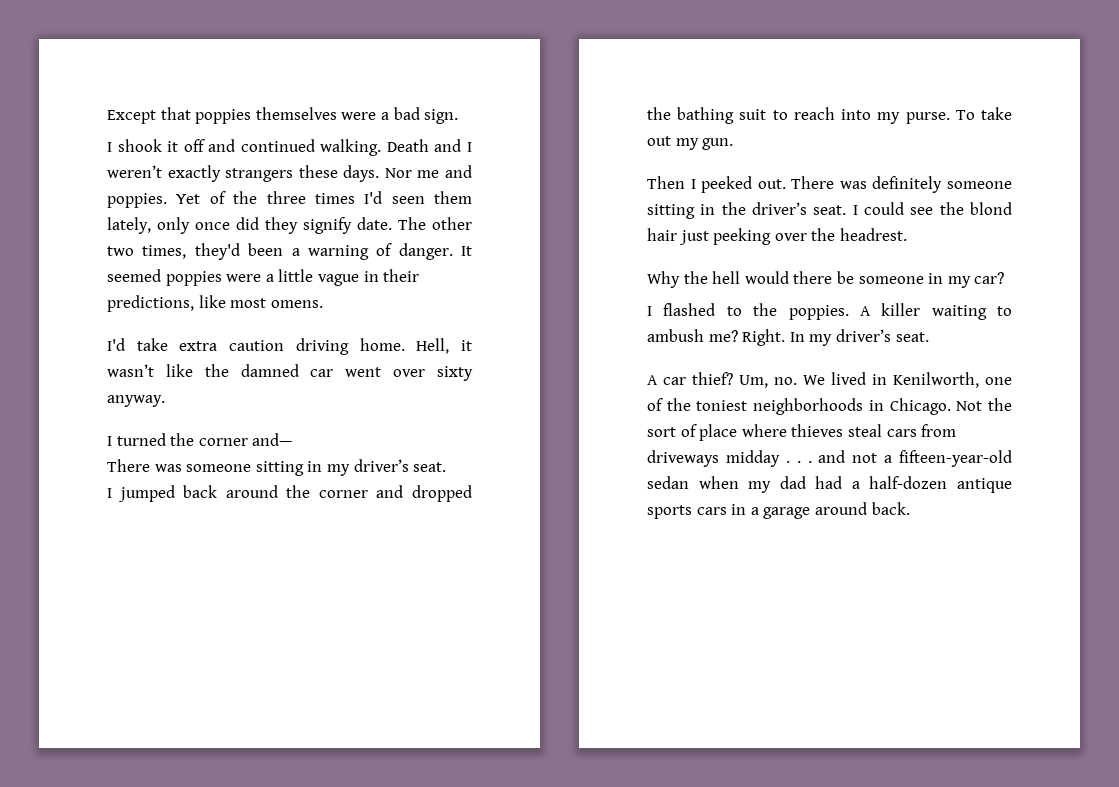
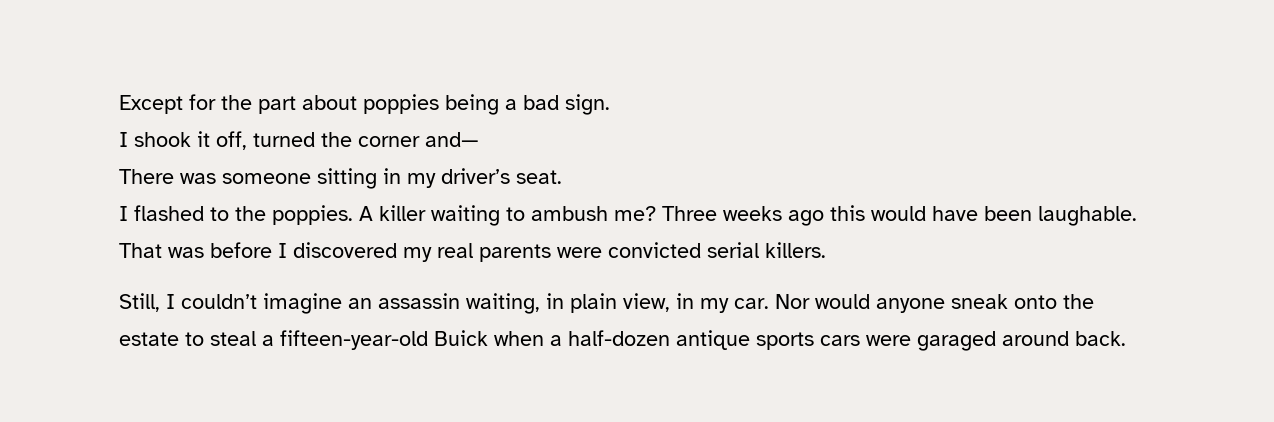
[160,107,377,124] that poppies themselves were -> [189,94,499,115] for the part about poppies being
[183,139,472,156] [107,165,472,182] [107,191,472,208] [107,217,472,234] [107,243,472,260] [107,269,420,286] [107,295,323,312] [107,338,472,355] [107,364,473,381] [107,395,165,407] [107,436,112,446] off and continued walking. Death and I weren’t exactly strangers these days. Nor me and poppies. Yet of the three times I'd seen them lately, only once did they signify date. The other two times, they'd been a warning of danger. It seemed poppies were a little vague in their predictions, like most omens. // I'd take extra caution driving home. Hell, it wasn’t like the damned car went over sixty anyway. // I -> [216,131,247,150] off,
[107,485,472,502] [647,107,1012,124] [647,136,734,150] [647,176,1012,193] [647,202,1012,219] [647,228,907,245] [647,271,1005,288] // I jumped back around the corner and dropped the bathing suit to reach into my purse. To take out my gun. // Then I peeked out. There was definitely someone sitting in the driver’s seat. I could see the blond hair just peeking over the headrest. // Why the hell would there be someone in my car? -> (562, 177) none
[742,329,929,346] [647,372,1012,388] [647,398,1012,415] [647,424,957,441] [647,450,1012,467] [647,476,843,493] Right. In my driver’s seat. // A car thief? Um, no. We lived in Kenilworth, one of the toniest neighborhoods in Chicago. Not the sort of place where thieves steal cars from driveways midday . . . and not a fifteen-year-old sedan when my dad had -> [662,205,1137,226] [119,242,826,262] [119,293,1094,314] [119,330,544,350] Three weeks ago this would have been laughable. That was before I discovered my real parents were convicted serial killers. // Still, I couldn’t imagine an assassin waiting, in plain view, in my car. Nor would anyone sneak onto the estate to steal a fifteen-year-old Buick when
[731,504,811,519] in a garage -> [866,331,996,351] were garaged

